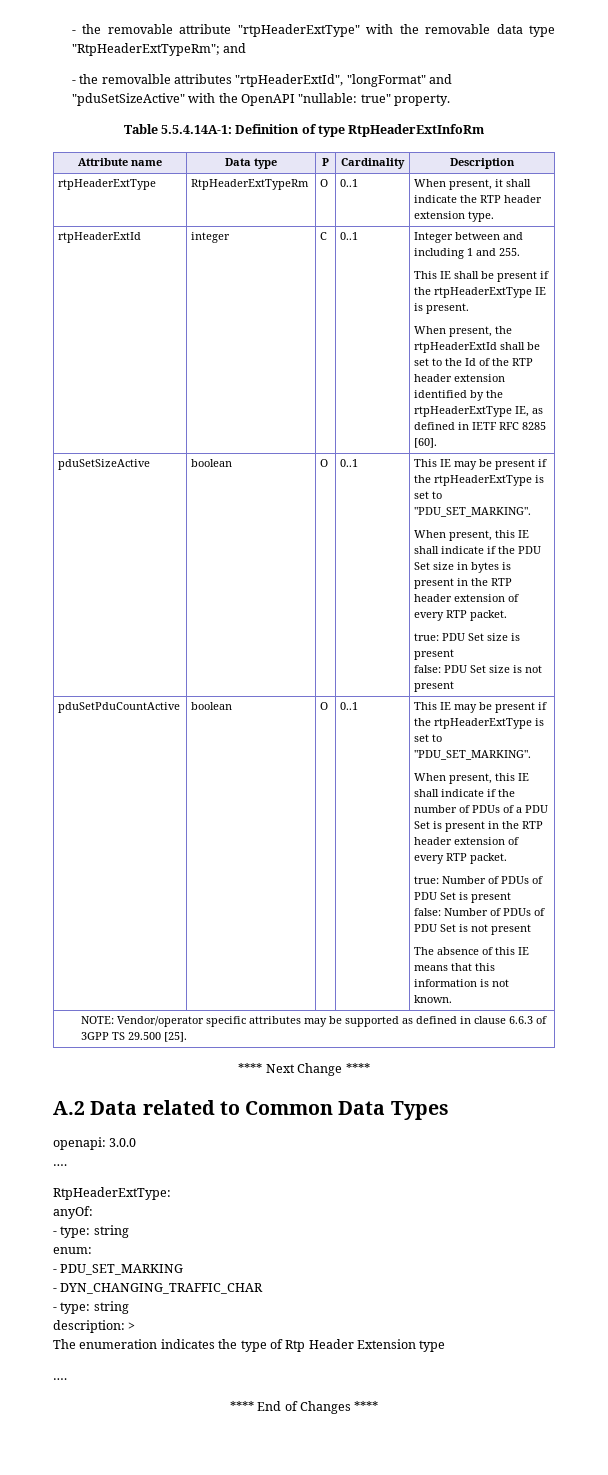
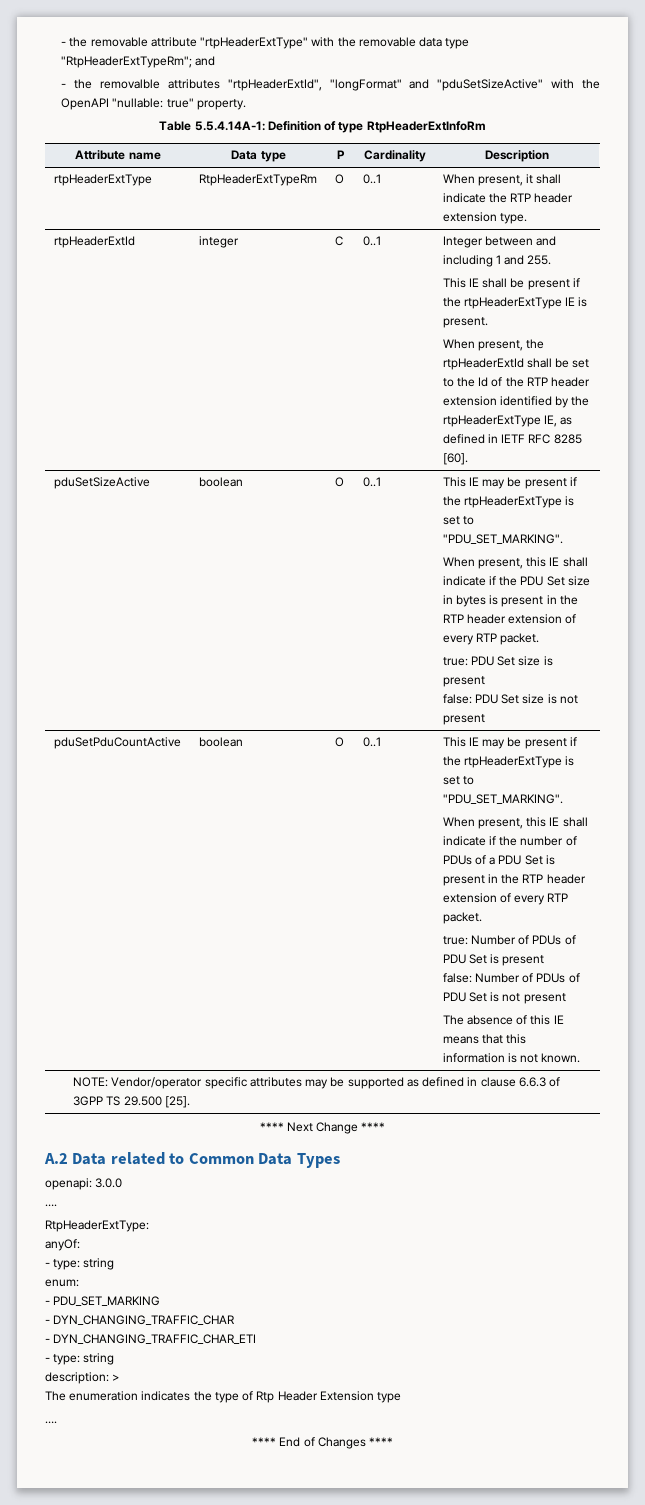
(264, 1288) none -> [45,1334,257,1344] // - DYN_CHANGING_TRAFFIC_CHAR_ETI

